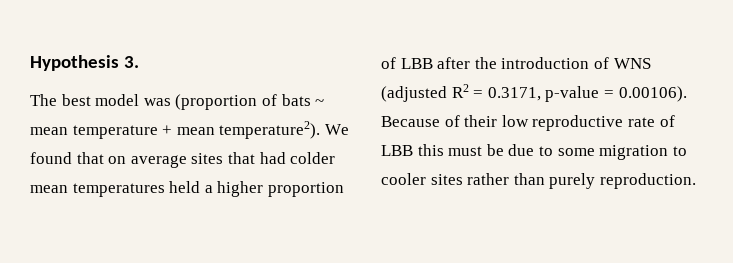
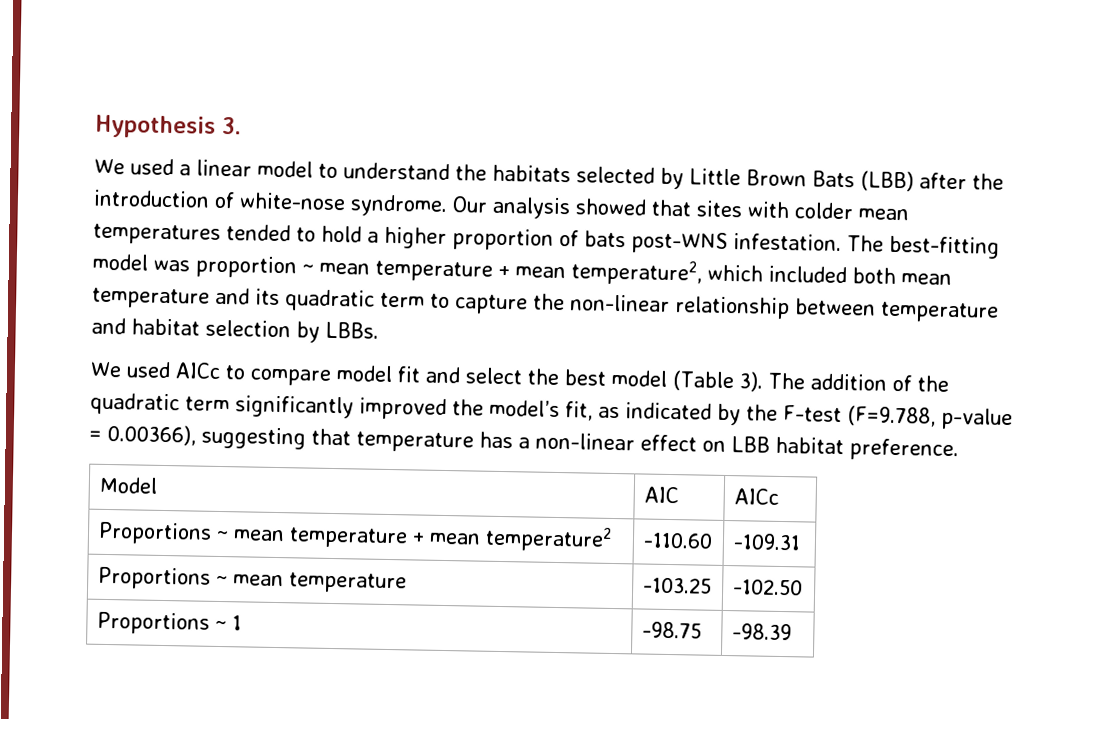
[30,94,325,110] [30,121,349,139] [30,152,336,168] [30,181,344,197] [381,57,651,69] [381,84,687,102] [381,115,675,131] [381,144,687,160] [381,173,696,189] The best model was (proportion of bats ~ mean temperature + mean temperature2). We found that on average sites that had colder mean temperatures held a higher proportion of LBB after the introduction of WNS (adjusted R2 = 0.3171, p-value = 0.00106). Because of their low reproductive rate of LBB this must be due to some migration to cooler sites rather than purely reproduction. -> [94,158,1004,192] [93,189,909,221] [93,223,1000,259] [92,253,952,286] [92,287,999,323] [91,317,379,343] [90,361,949,392] [90,392,1013,431] [89,423,959,462] [98,476,158,494] [643,486,679,504] [733,488,779,505] [97,521,612,552] [642,532,713,549] [732,533,801,551] [97,566,407,594] [642,577,712,594] [732,579,803,596] [96,611,242,635] [641,621,702,639] [731,623,792,641] We used a linear model to understand the habitats selected by Little Brown Bats (LBB) after the introduction of white-nose syndrome. Our analysis showed that sites with colder mean temperatures tended to hold a higher proportion of bats post-WNS infestation. The best-fitting model was proportion ~ mean temperature + mean temperature2, which included both mean temperature and its quadratic term to capture the non-linear relationship between temperature and habitat selection by LBBs. // We used AICc to compare model fit and select the best model (Table 3). The addition of the quadratic term significantly improved the model’s fit, as indicated by the F-test (F=9.788, p-value = 0.00366), suggesting that temperature has a non-linear effect on LBB habitat preference. // Model | AIC | AICc // Proportions ~ mean temperature + mean temperature2 | -110.60 | -109.31 // Proportions ~ mean temperature | -103.25 | -102.50 // Proportions ~ 1 | -98.75 | -98.39

